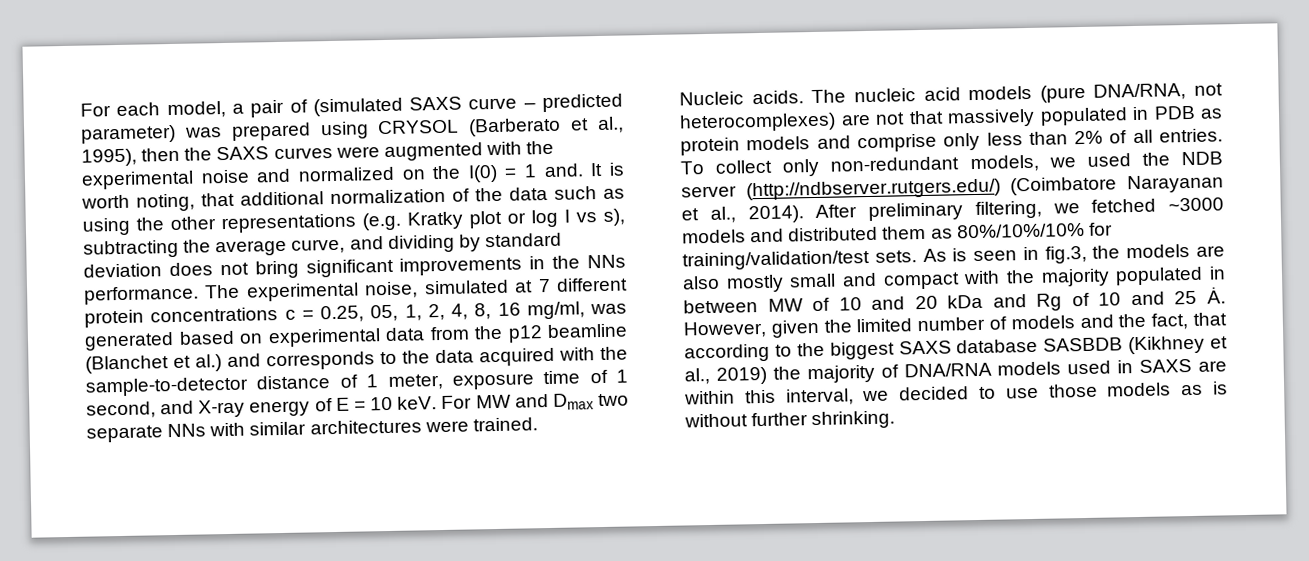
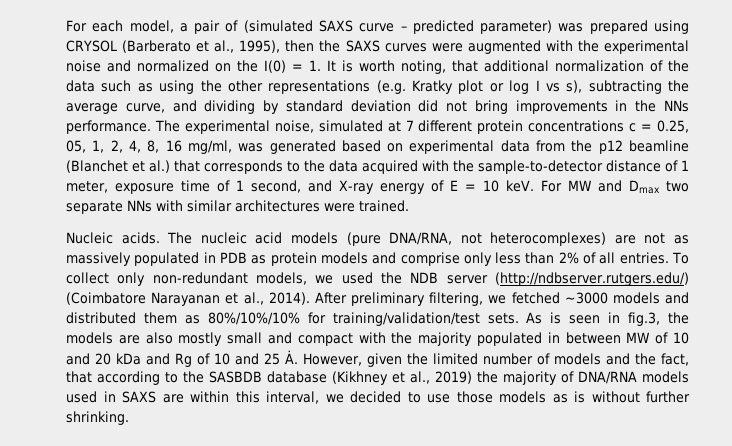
[524,163,584,178] 1 and. -> [309,60,321,71] 1.
[168,262,213,277] does -> [418,100,439,112] did
[305,258,394,278] significant -> (508, 107) none
[227,353,261,367] and -> [174,160,200,172] that
[908,110,944,125] that -> [674,235,690,244] as
[829,337,1124,360] biggest SAXS database SASBDB -> [209,371,327,383] SASBDB database

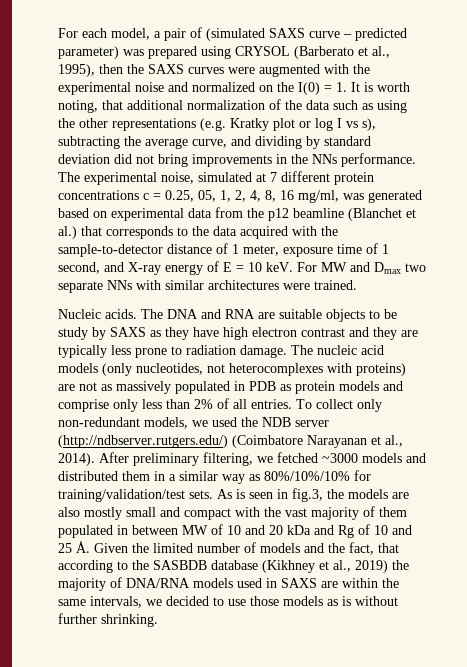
[200,232,607,246] nucleic acid models (pure DNA/RNA, not heterocomplexes) -> [167,309,397,322] [58,327,418,340] [58,345,384,358] [58,363,406,376] DNA and RNA are suitable objects to be study by SAXS as they have high electron contrast and they are typically less prone to radiation damage. The nucleic acid models (only nucleotides, not heterocomplexes with proteins)
(177, 318) none -> [154,471,245,484] in a similar way
[418,332,473,346] majority -> [285,506,407,520] vast majority of them
[303,353,402,367] However, given -> [94,543,128,553] Given
[235,391,319,404] this interval, -> [382,578,399,588] [58,596,142,608] the same intervals,

